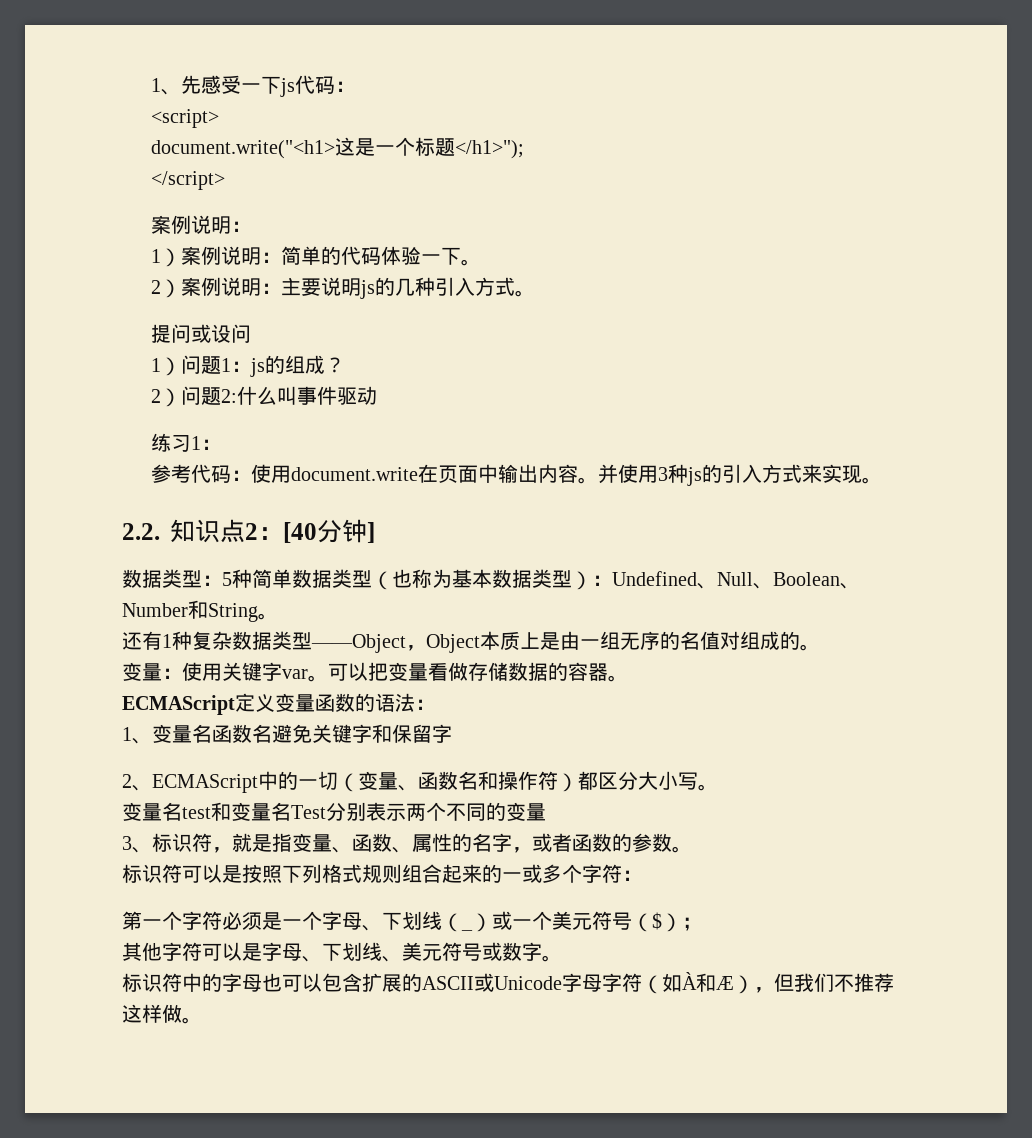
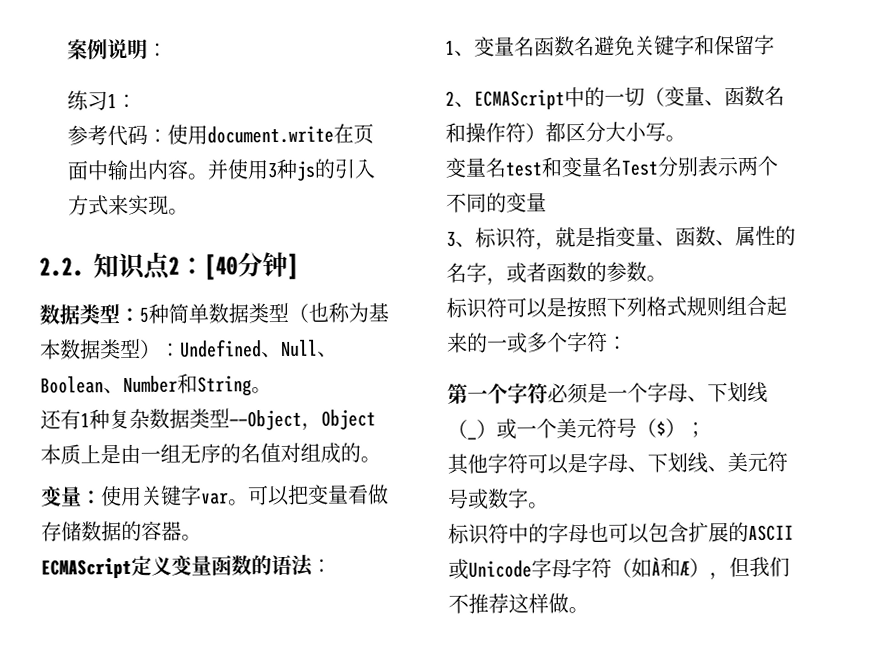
[150,75,355,97] [150,109,219,128] [150,137,524,159] [150,171,225,190] [150,215,251,234] [150,246,481,267] [150,277,535,299] [150,324,251,343] [150,355,345,377] [150,386,377,407] 1、先感受一下js代码： // <script> // document.write("<h1>这是一个标题</h1>"); // </script> // 案例说明： // 1）案例说明：简单的代码体验一下。 // 2）案例说明：主要说明js的几种引入方式。 // 提问或设问 // 1）问题1：js的组成？ // 2）问题2:什么叫事件驱动 -> [66,38,168,60] 案例说明：

